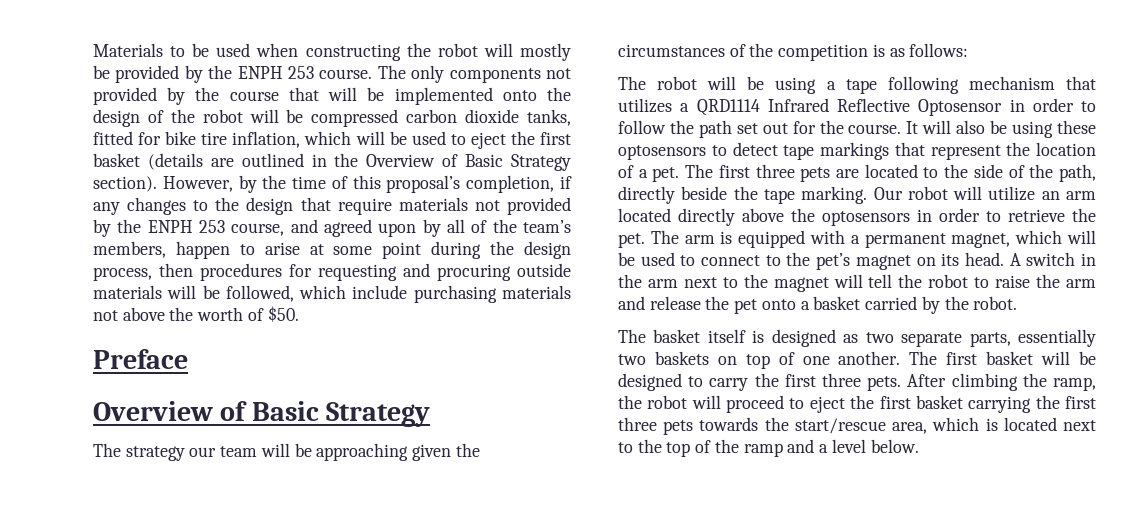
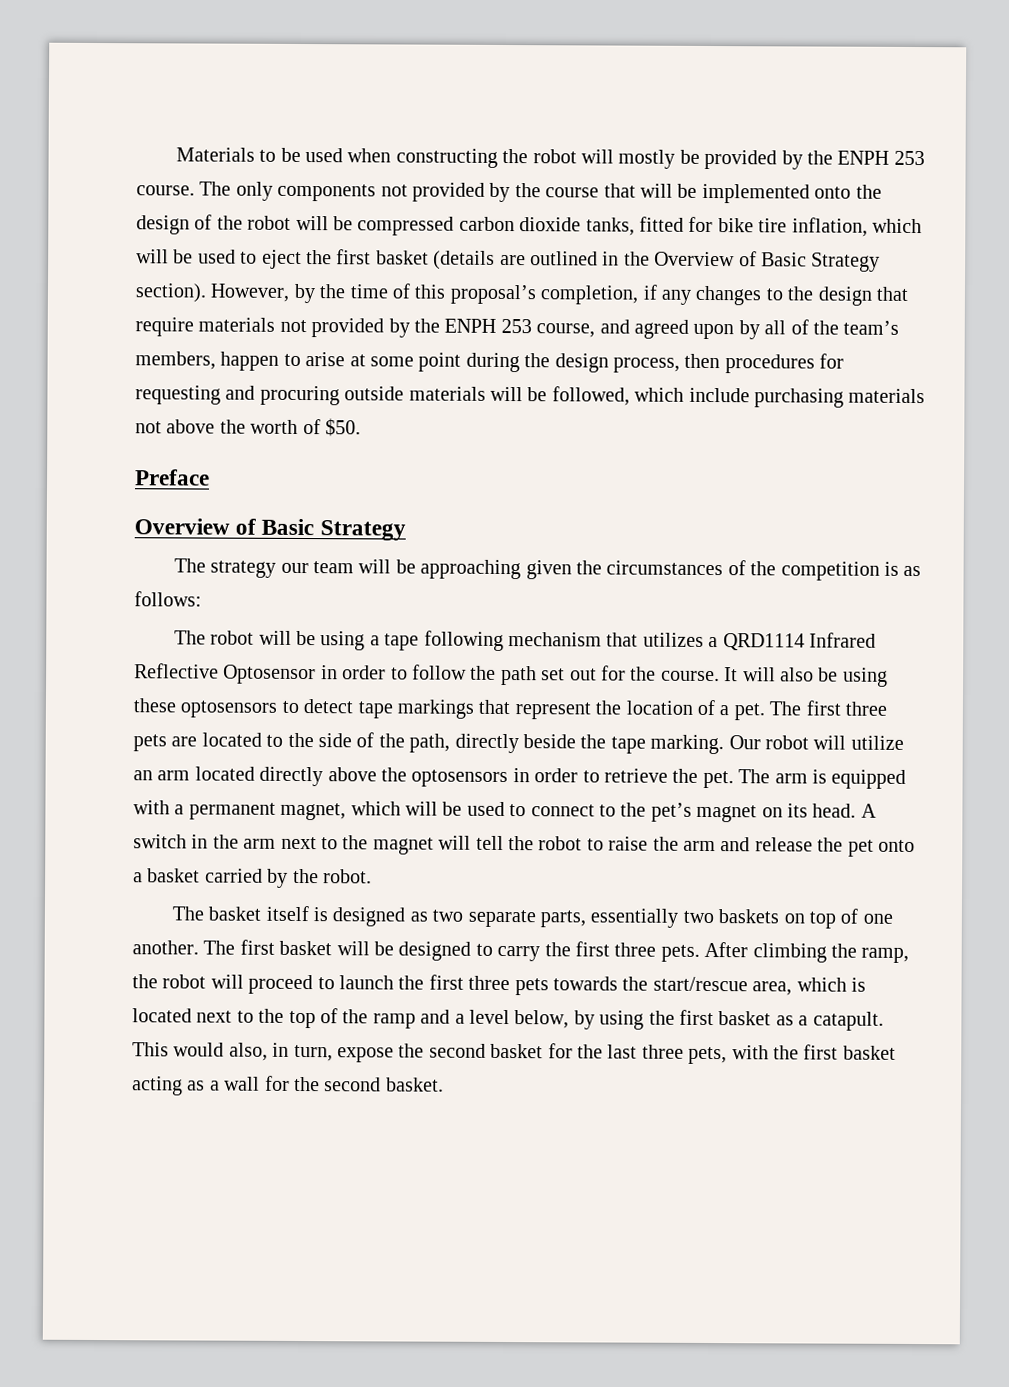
[809,395,1032,413] eject the first basket carrying -> [339,975,394,990] launch
[870,439,919,453] below. -> [514,1009,884,1031] [132,1042,896,1065] [132,1075,444,1096] below, by using the first basket as a catapult. This would also, in turn, expose the second basket for the last three pets, with the first basket acting as a wall for the second basket.

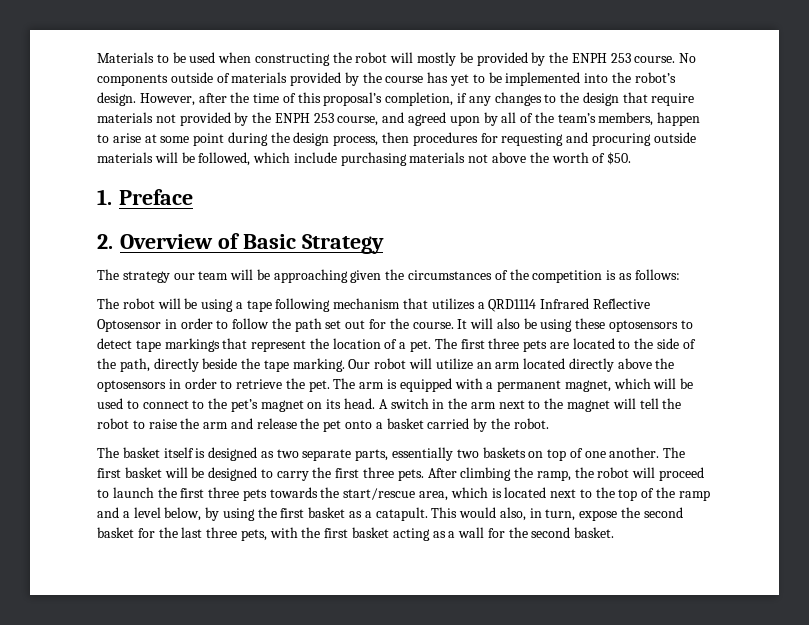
[199,181,882,204] [136,214,922,237] [136,249,881,272] [135,283,315,304] The only components not provided by the course that will be implemented onto the design of the robot will be compressed carbon dioxide tanks, fitted for bike tire inflation, which will be used to eject the first basket (details are outlined in the Overview of Basic Strategy section). However, by -> [679,53,697,63] [97,72,676,86] [97,92,227,106] No components outside of materials provided by the course has yet to be implemented into the robot’s design. However, after
(361, 427) none -> [97,189,112,205] 1.
(210, 477) none -> [97,234,113,249] 2.

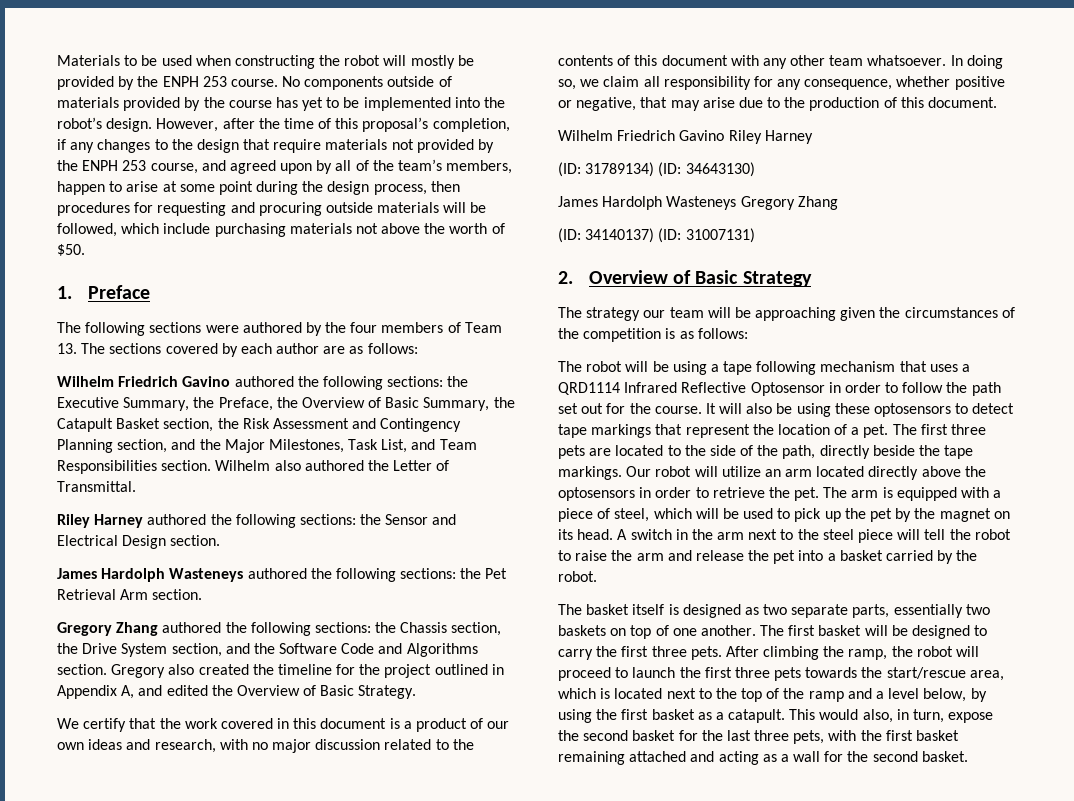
(193, 197) none -> [57,322,502,336] [57,343,418,357] [57,376,469,390] [57,397,515,411] [57,418,462,432] [57,439,477,453] [57,460,450,474] [57,481,136,492] [57,514,457,528] [57,535,221,549] [57,568,508,582] [57,589,203,600] [57,622,502,636] [57,643,478,657] [57,664,504,678] [57,685,417,699] [57,718,510,732] [57,739,474,753] [558,55,1003,69] [558,76,1005,90] [558,97,998,111] [558,130,813,144] [558,162,755,177] [558,196,838,210] [558,228,755,243] // The following sections were authored by the four members of Team 13. The sections covered by each author are as follows: // Wilhelm Friedrich Gavino authored the following sections: the Executive Summary, the Preface, the Overview of Basic Summary, the Catapult Basket section, the Risk Assessment and Contingency Planning section, and the Major Milestones, Task List, and Team Responsibilities section. Wilhelm also authored the Letter of Transmittal. // Riley Harney authored the following sections: the Sensor and Electrical Design section. // James Hardolph Wasteneys authored the following sections: the Pet Retrieval Arm section. // Gregory Zhang authored the following sections: the Chassis section, the Drive System section, and the Software Code and Algorithms section. Gregory also created the timeline for the project outlined in Appendix A, and edited the Overview of Basic Strategy. // We certify that the work covered in this document is a product of our own ideas and research, with no major discussion related to the contents of this document with any other team whatsoever. In doing so, we claim all responsibility for any consequence, whether positive or negative, that may arise due to the production of this document. // Wilhelm Friedrich Gavino Riley Harney // (ID: 31789134) (ID: 34643130) // James Hardolph Wasteneys Gregory Zhang // (ID: 34140137) (ID: 31007131)
[431,298,475,310] utilizes -> [929,364,958,372] uses
[292,358,345,372] marking. -> [558,466,622,480] markings.
[497,380,611,392] permanent magnet, -> [558,508,650,522] piece of steel,
[142,398,258,412] connect to the pet’s -> [794,508,936,522] pick up the pet by the
[567,400,611,412] magnet -> [822,529,894,543] steel piece
[345,420,373,429] onto -> [798,550,824,561] into
(390, 532) none -> [558,751,715,765] remaining attached and

